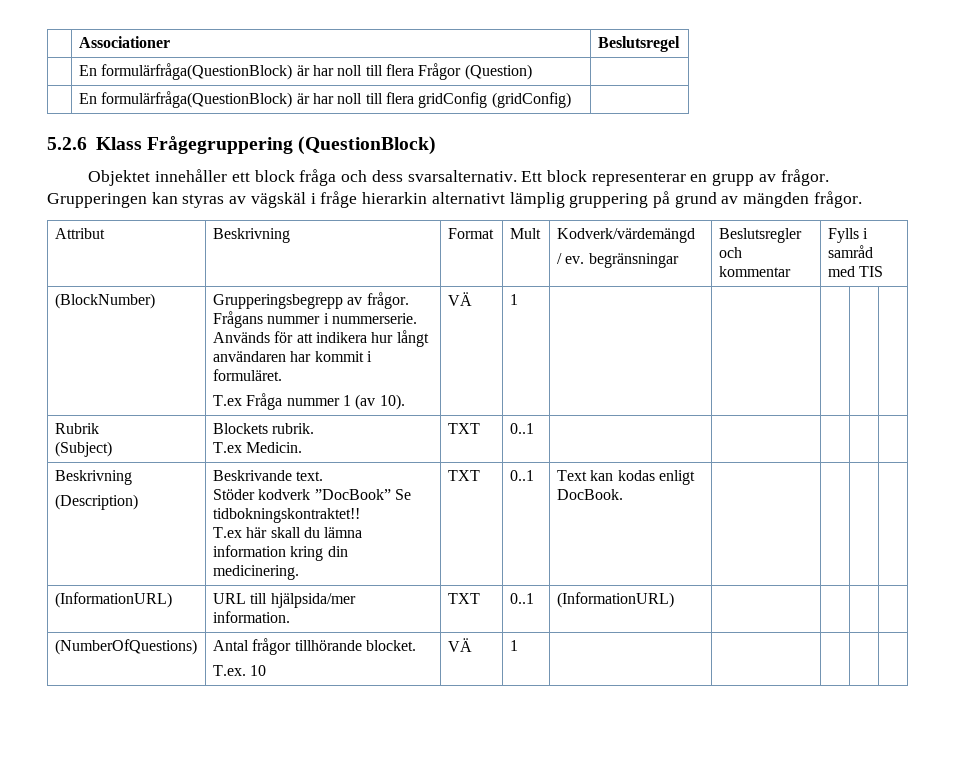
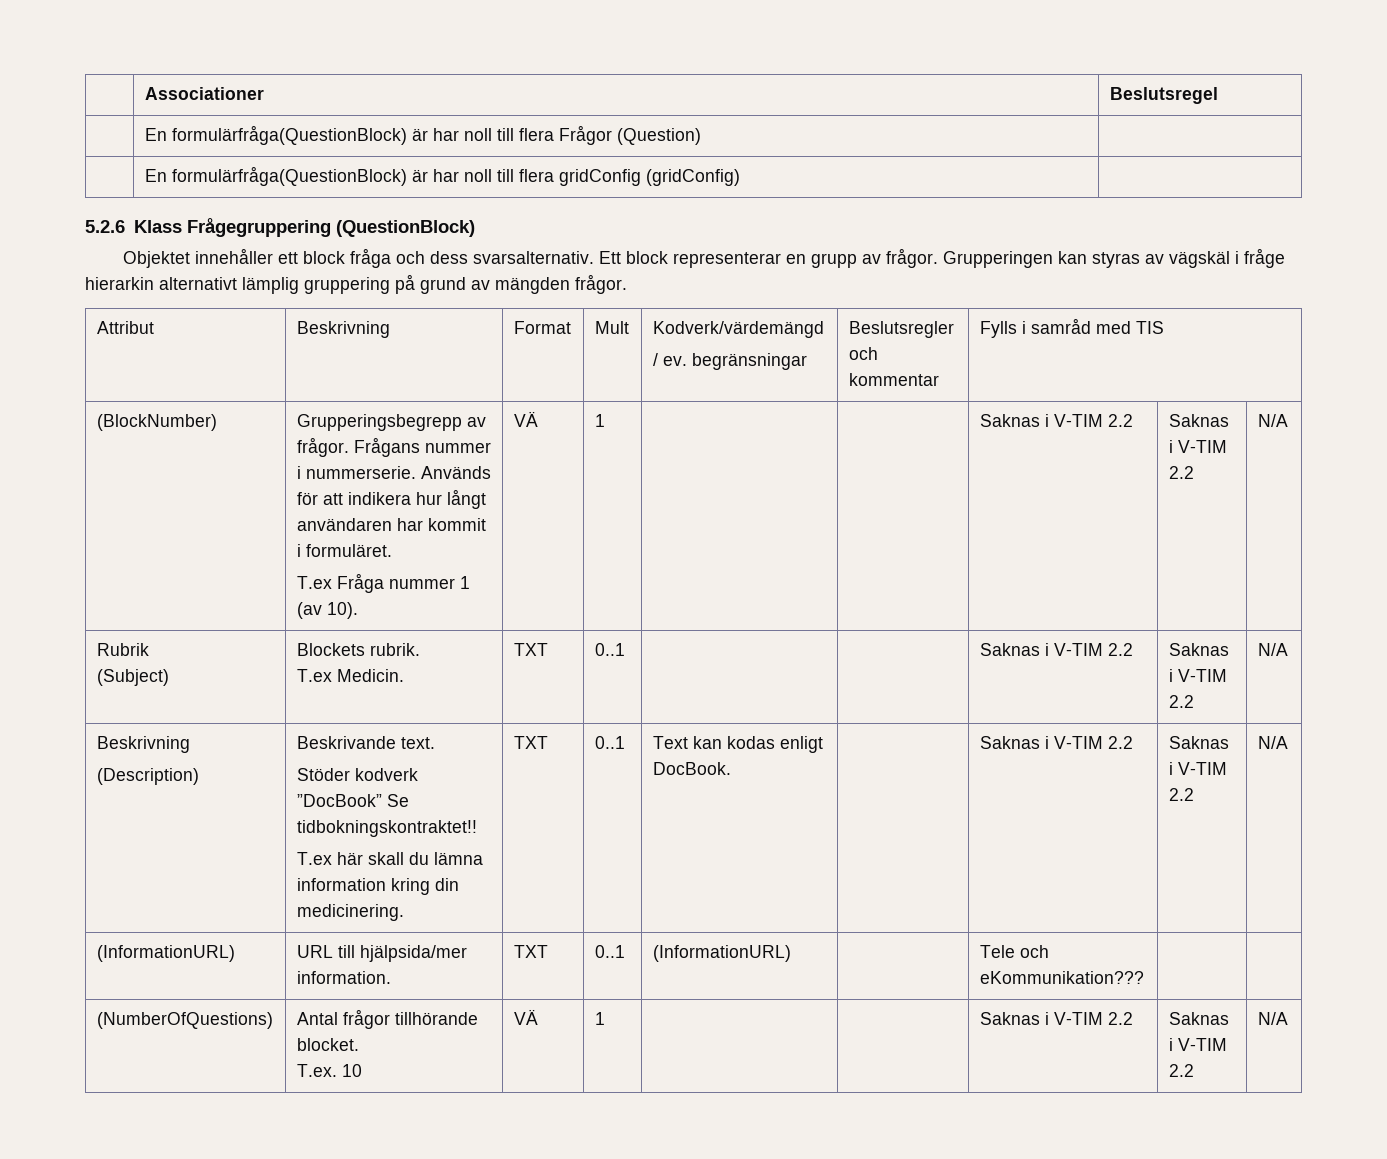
(518, 299) | | -> [979,414,1133,427] [1168,414,1229,427] [1168,440,1227,453] [1168,466,1194,479] [1257,414,1288,427] Saknas i V-TIM 2.2 | Saknas i V-TIM 2.2 | N/A
(534, 428) | | -> [979,643,1133,656] [1168,643,1229,656] [1168,669,1227,682] [1168,695,1194,708] [1257,643,1288,656] Saknas i V-TIM 2.2 | Saknas i V-TIM 2.2 | N/A
(623, 494) | | -> [979,736,1133,749] [1168,736,1229,749] [1168,762,1227,775] [1168,788,1194,801] [1257,736,1288,749] Saknas i V-TIM 2.2 | Saknas i V-TIM 2.2 | N/A
(674, 600) none -> [979,945,1049,958] [979,971,1144,984] Tele och eKommunikation???
(518, 645) | | -> [979,1012,1133,1025] [1168,1012,1229,1025] [1168,1038,1227,1051] [1168,1064,1194,1077] [1257,1012,1288,1025] Saknas i V-TIM 2.2 | Saknas i V-TIM 2.2 | N/A

